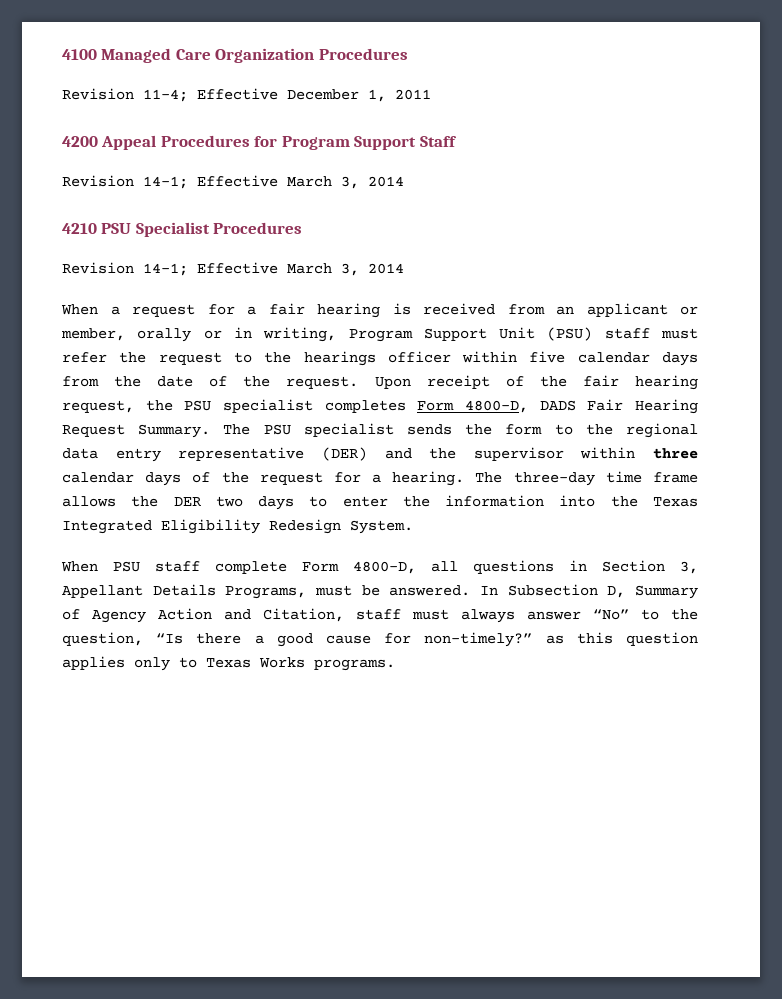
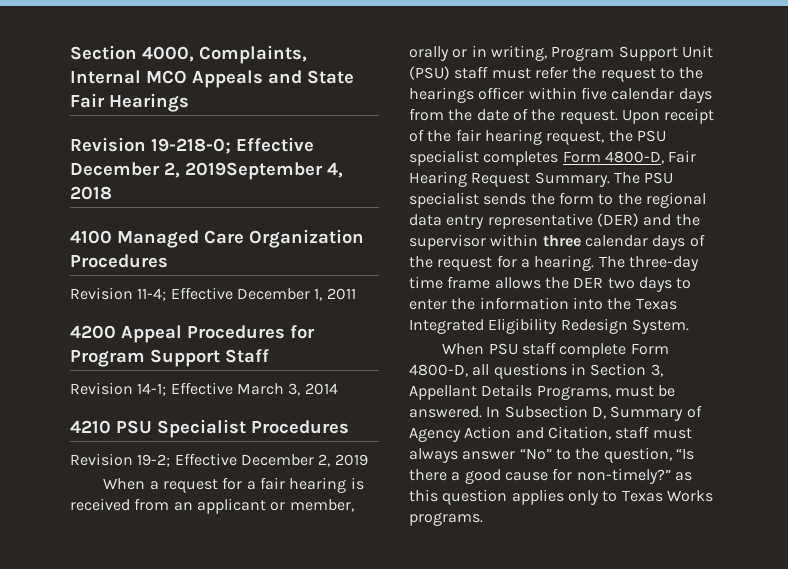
(62, 54) none -> [70,45,307,64] [70,70,354,88] [70,93,189,112] [70,137,314,154] [70,162,343,180] [70,186,112,200] Section 4000, Complaints, Internal MCO Appeals and State Fair Hearings // Revision 19-218-0; Effective December 2, 2019September 4, 2018 //
[143,262,404,276] 14-1; Effective March 3, 2014 -> [137,453,368,467] 19-2; Effective December 2, 2019
[539,400,576,411] DADS -> (664, 157) none

